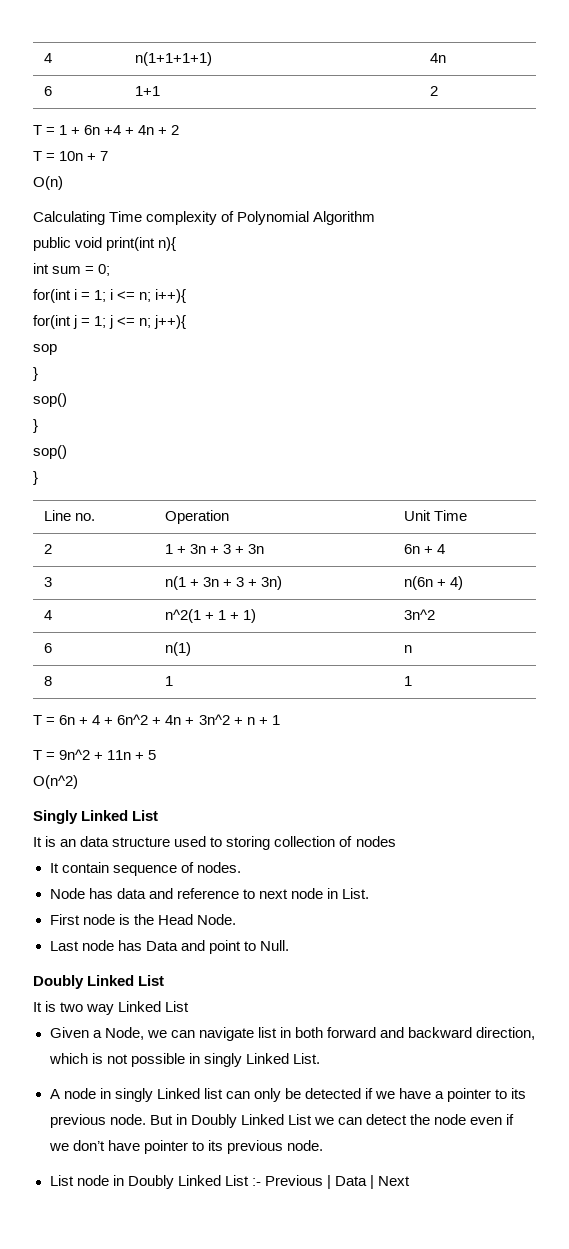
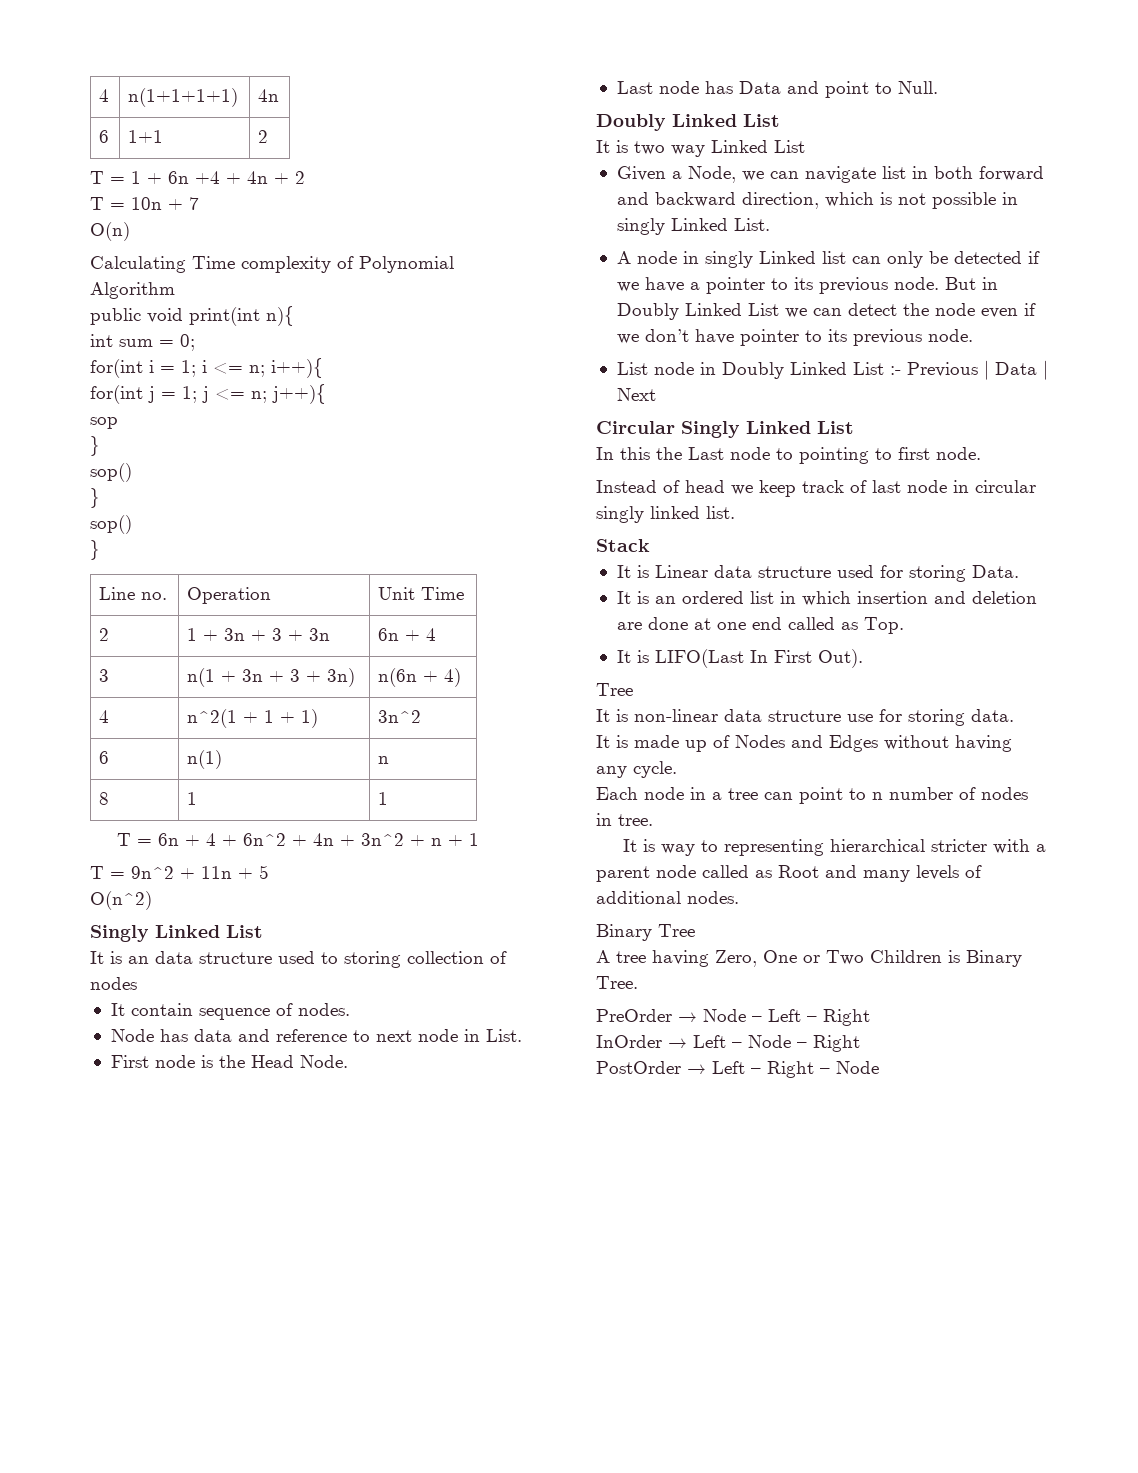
(411, 1181) none -> [596,421,854,438] [596,447,981,464] [596,480,1036,497] [596,506,735,523] [596,539,650,552] [616,565,1019,582] [616,591,1037,606] [616,617,904,634] [616,649,863,668] [596,683,633,696] [596,709,1014,726] [596,735,1012,752] [596,761,677,778] [596,787,1028,804] [596,813,653,826] [623,839,1047,856] [596,865,982,882] [596,891,739,904] [596,924,695,941] [596,950,1022,967] [596,976,638,989] [596,1009,870,1026] [596,1035,860,1052] [596,1061,879,1078] // Circular Singly Linked List // In this the Last node to pointing to first node. // Instead of head we keep track of last node in circular singly linked list. // Stack // It is Linear data structure used for storing Data. // It is an ordered list in which insertion and deletion are done at one end called as Top. // It is LIFO(Last In First Out). // Tree // It is non-linear data structure use for storing data. // It is made up of Nodes and Edges without having any cycle. // Each node in a tree can point to n number of nodes in tree. // It is way to representing hierarchical stricter with a parent node called as Root and many levels of additional nodes. // Binary Tree // A tree having Zero, One or Two Children is Binary Tree. // PreOrder → Node – Left – Right // InOrder → Left – Node – Right // PostOrder → Left – Right – Node

